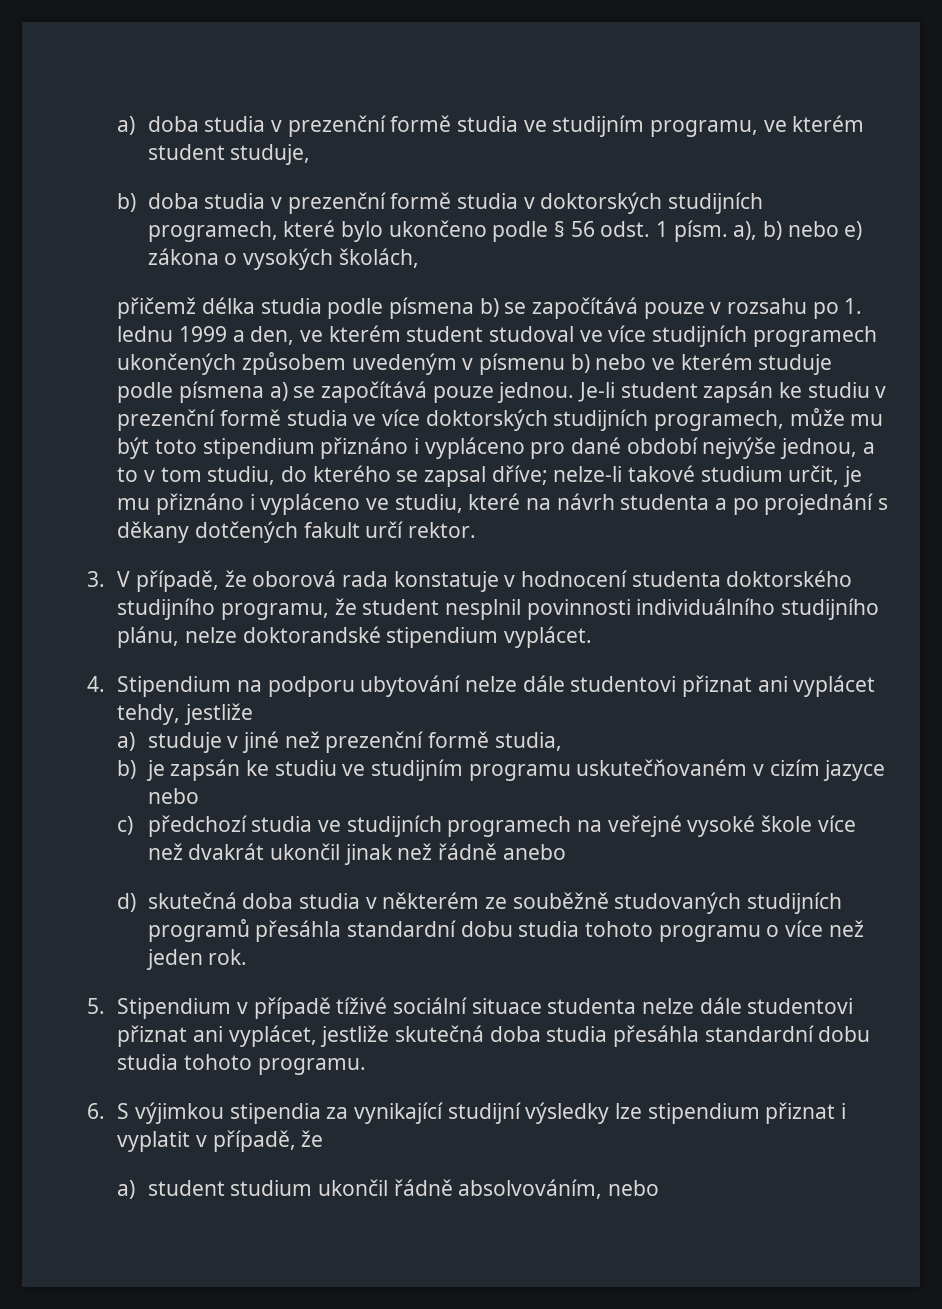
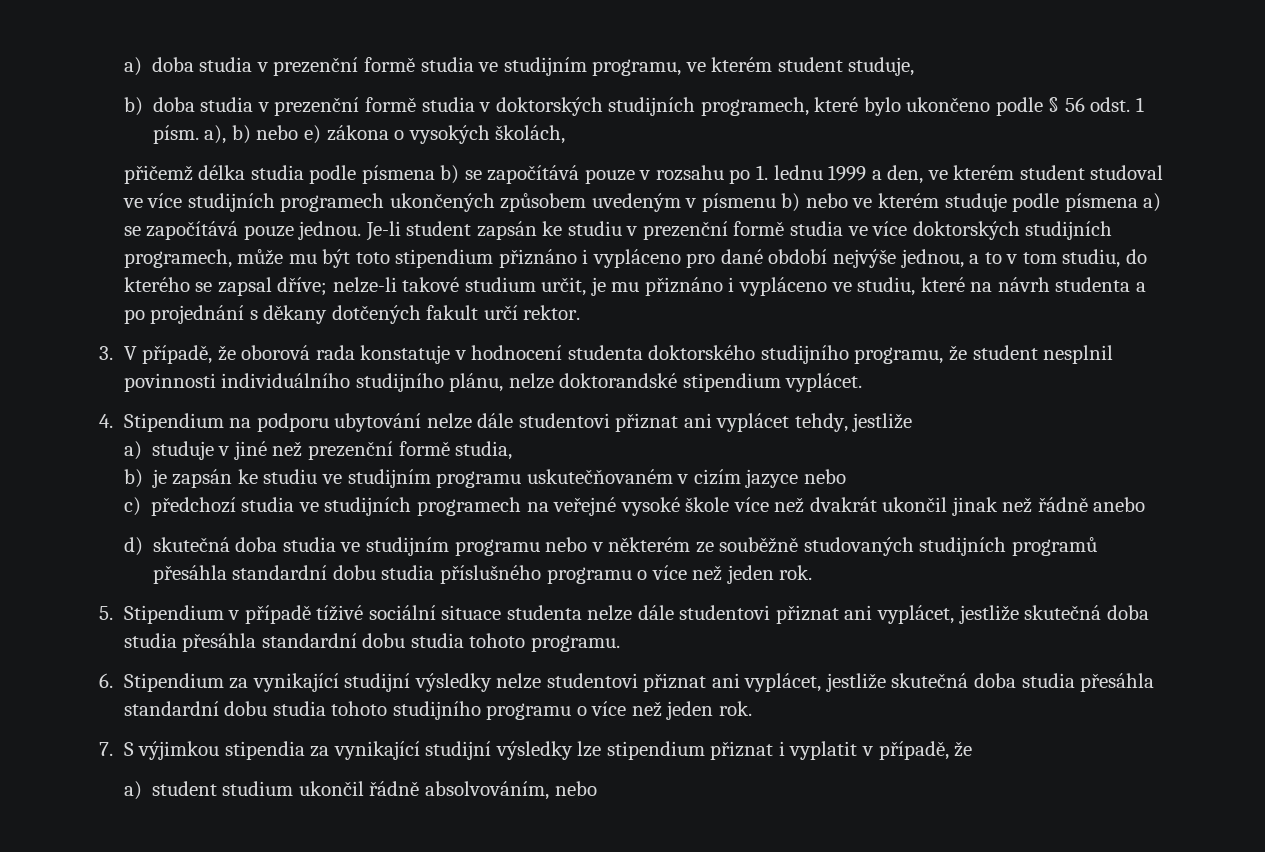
(361, 901) none -> [340,537,588,556] ve studijním programu nebo
[585,921,654,937] tohoto -> [439,565,541,584] příslušného
(105, 1111) none -> [123,673,1155,692] [123,701,752,720] [99,742,113,756] Stipendium za vynikající studijní výsledky nelze studentovi přiznat ani vyplácet, jestliže skutečná doba studia přesáhla standardní dobu studia tohoto studijního programu o více než jeden rok. // 7.

